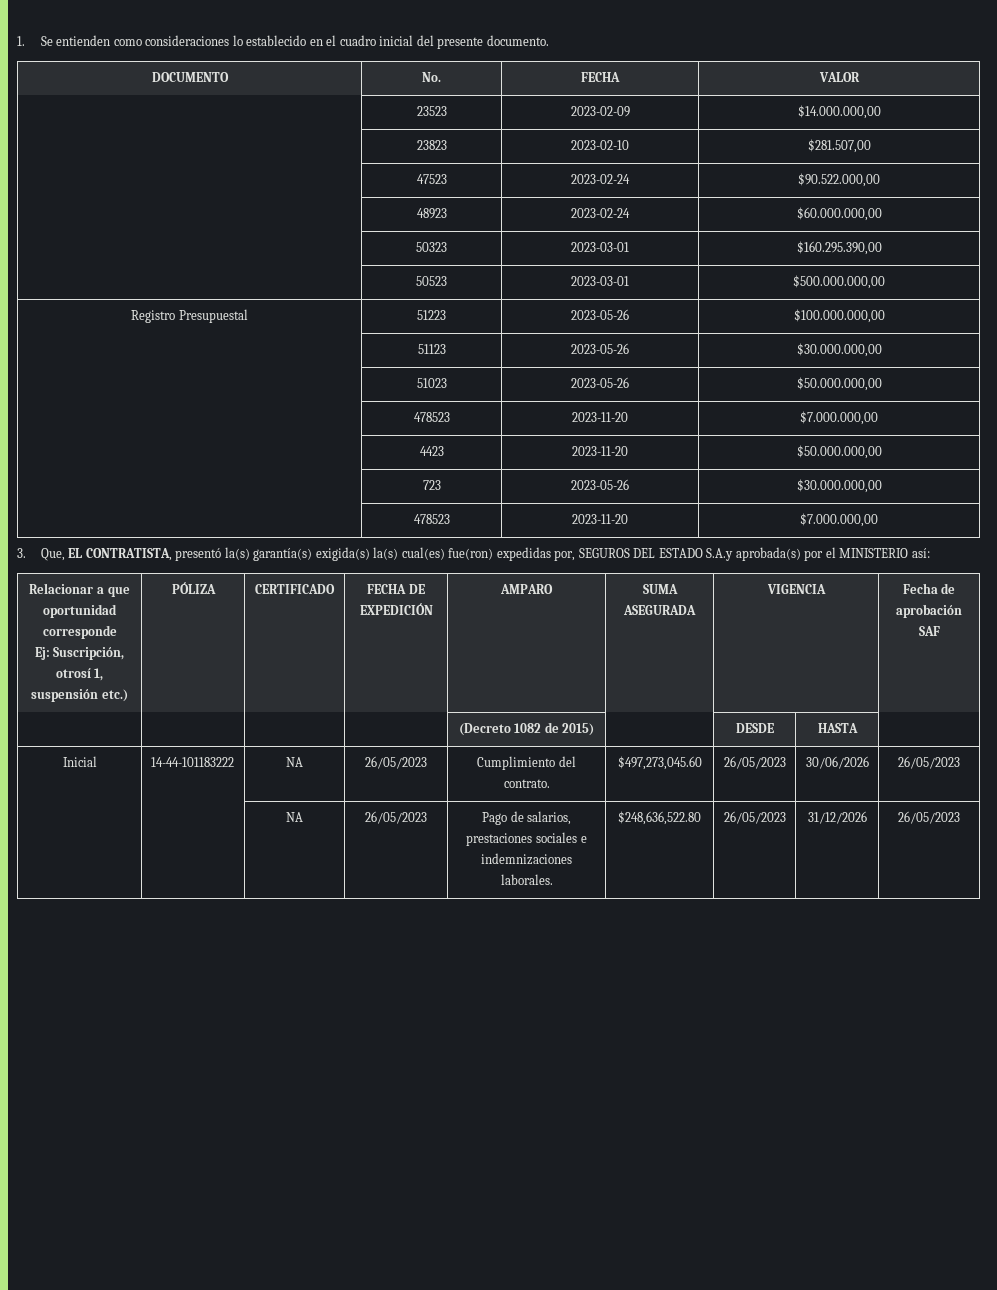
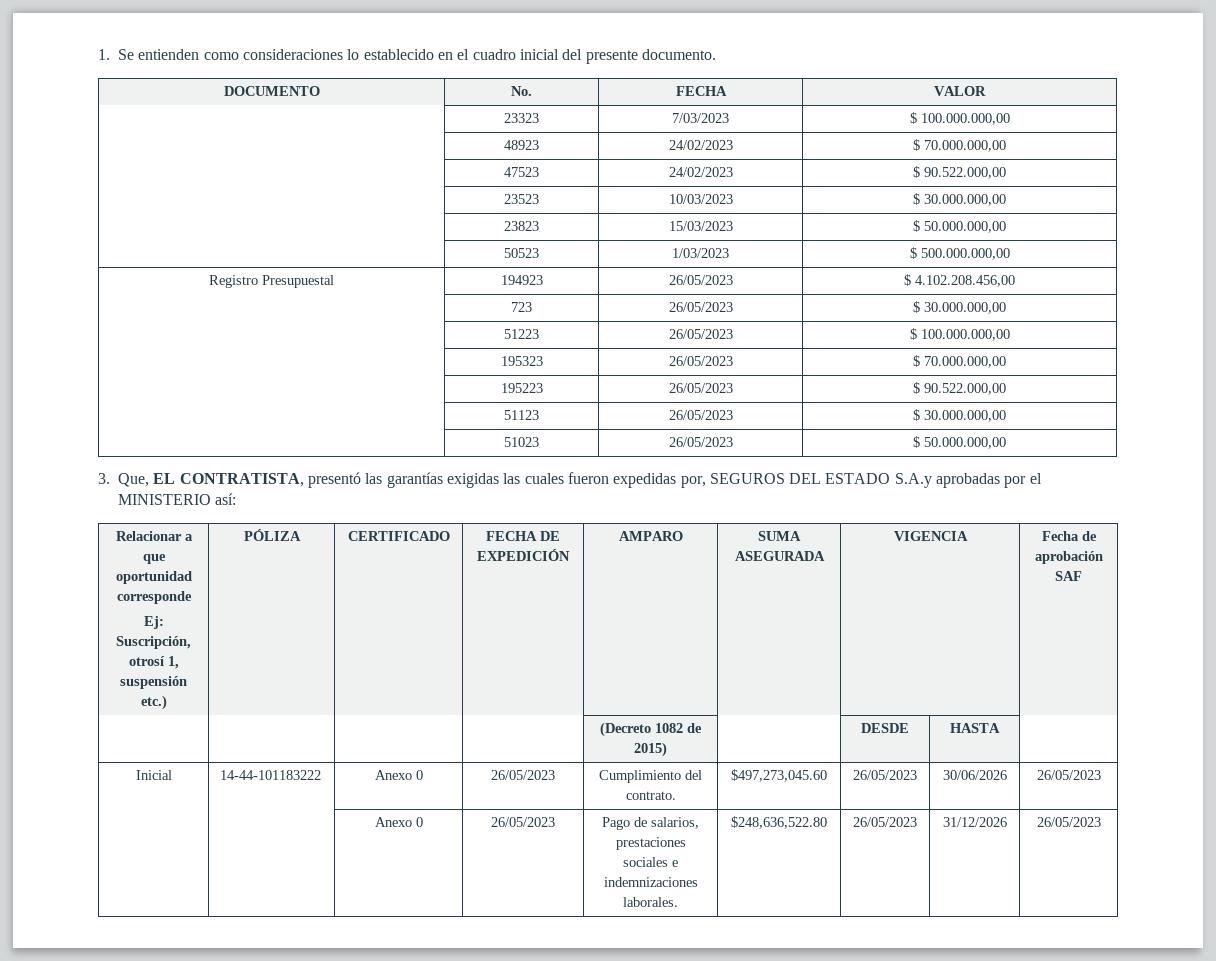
[416,106,447,116] [570,106,630,117] [797,105,881,119] [416,140,447,150] [571,140,629,150] [807,139,871,153] [416,174,447,184] [571,174,630,184] [798,173,880,187] [416,208,447,219] [571,208,630,218] [796,207,882,221] [416,242,447,252] [571,242,629,252] [796,241,882,255] [416,276,447,286] [571,276,629,286] [793,275,885,289] [131,309,248,323] [417,310,446,320] [571,309,629,320] [793,309,885,323] [417,344,446,354] [571,343,629,354] [796,343,882,357] [416,378,447,388] [571,377,629,388] [796,377,882,391] [413,412,450,422] [572,412,628,422] [800,411,878,425] [419,446,444,456] [572,446,628,456] [796,445,882,459] [422,480,441,490] [571,479,629,490] [796,479,882,493] [413,514,450,524] [572,514,628,524] [800,513,878,527] 23523 | 2023-02-09 | $14.000.000,00 // | 23823 | 2023-02-10 | $281.507,00 // | 47523 | 2023-02-24 | $90.522.000,00 // | 48923 | 2023-02-24 | $60.000.000,00 // | 50323 | 2023-03-01 | $160.295.390,00 // | 50523 | 2023-03-01 | $500.000.000,00 // Registro Presupuestal | 51223 | 2023-05-26 | $100.000.000,00 // | 51123 | 2023-05-26 | $30.000.000,00 // | 51023 | 2023-05-26 | $50.000.000,00 // | 478523 | 2023-11-20 | $7.000.000,00 // | 4423 | 2023-11-20 | $50.000.000,00 // | 723 | 2023-05-26 | $30.000.000,00 // | 478523 | 2023-11-20 | $7.000.000,00 -> [504,113,539,123] [672,113,729,123] [909,112,1010,125] [504,140,539,150] [668,140,733,150] [913,139,1006,152] [504,167,539,177] [668,167,733,177] [913,166,1006,179] [504,194,539,204] [668,194,733,204] [913,193,1006,206] [504,221,539,231] [668,221,733,231] [913,220,1006,233] [504,248,539,258] [672,248,729,258] [909,247,1010,260] [209,275,334,288] [500,275,543,285] [668,275,733,285] [904,274,1015,287] [511,302,532,312] [668,302,733,312] [913,301,1006,314] [504,329,539,339] [668,329,733,339] [909,328,1010,341] [500,356,543,366] [668,356,733,366] [913,355,1006,368] [500,383,543,393] [668,383,733,393] [913,382,1006,395] [504,410,539,420] [668,410,733,420] [913,409,1006,422] [504,437,539,447] [668,437,733,447] [913,436,1006,449] 23323 | 7/03/2023 | $ 100.000.000,00 // | 48923 | 24/02/2023 | $ 70.000.000,00 // | 47523 | 24/02/2023 | $ 90.522.000,00 // | 23523 | 10/03/2023 | $ 30.000.000,00 // | 23823 | 15/03/2023 | $ 50.000.000,00 // | 50523 | 1/03/2023 | $ 500.000.000,00 // Registro Presupuestal | 194923 | 26/05/2023 | $ 4.102.208.456,00 // | 723 | 26/05/2023 | $ 30.000.000,00 // | 51223 | 26/05/2023 | $ 100.000.000,00 // | 195323 | 26/05/2023 | $ 70.000.000,00 // | 195223 | 26/05/2023 | $ 90.522.000,00 // | 51123 | 26/05/2023 | $ 30.000.000,00 // | 51023 | 26/05/2023 | $ 50.000.000,00
[224,547,494,561] la(s) garantía(s) exigida(s) la(s) cual(es) fue(ron) -> [365,472,609,488] las garantías exigidas las cuales fueron
[735,547,801,561] aprobada(s) -> [936,473,1001,488] aprobadas
[286,757,303,767] NA -> [374,770,423,780] Anexo 0
[286,812,303,822] NA -> [374,817,423,827] Anexo 0

